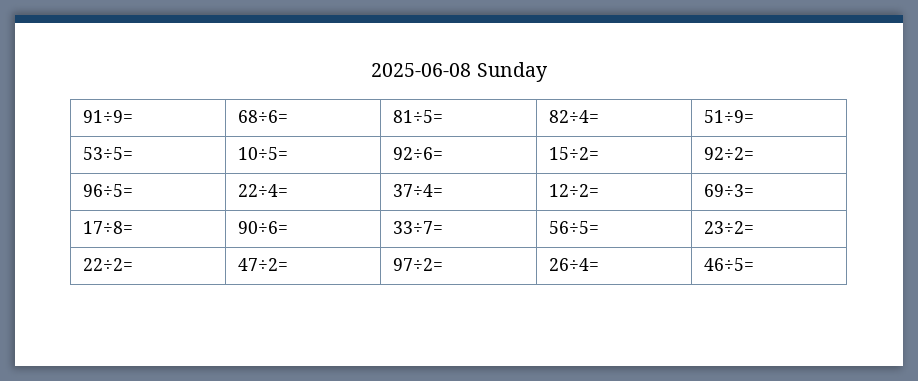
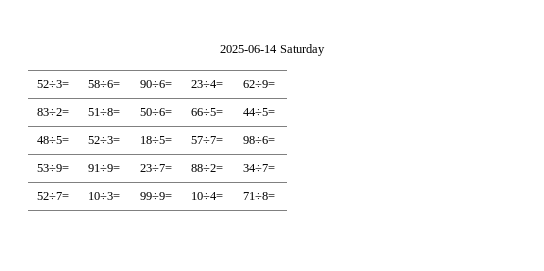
[371,62,548,82] [82,110,133,123] [237,110,288,123] [392,110,443,123] [548,110,599,123] [703,110,754,123] [82,147,133,160] [237,147,288,160] [392,147,443,160] [548,147,599,160] [703,147,754,160] [82,184,133,197] [237,184,288,197] [392,184,443,197] [548,184,599,197] [703,184,754,197] [82,221,133,234] [237,221,288,234] [392,221,443,234] [548,221,599,234] [703,221,754,234] [82,258,133,271] [237,258,288,271] [392,258,443,271] [548,258,599,271] [703,258,754,271] 2025-06-08 Sunday // 91÷9= | 68÷6= | 81÷5= | 82÷4= | 51÷9= // 53÷5= | 10÷5= | 92÷6= | 15÷2= | 92÷2= // 96÷5= | 22÷4= | 37÷4= | 12÷2= | 69÷3= // 17÷8= | 90÷6= | 33÷7= | 56÷5= | 23÷2= // 22÷2= | 47÷2= | 97÷2= | 26÷4= | 46÷5= -> [220,44,325,56] [37,80,70,88] [88,80,121,88] [140,80,173,88] [191,80,224,88] [243,80,276,88] [37,108,70,116] [88,108,121,116] [140,108,173,116] [191,108,224,116] [243,108,276,116] [37,136,70,144] [88,136,121,144] [140,136,173,144] [191,136,224,144] [243,136,276,144] [37,164,70,172] [88,164,121,172] [140,164,173,172] [191,164,224,172] [243,164,276,172] [37,192,70,200] [88,192,121,200] [140,192,173,200] [191,192,224,200] [243,192,276,200] 2025-06-14 Saturday // 52÷3= | 58÷6= | 90÷6= | 23÷4= | 62÷9= // 83÷2= | 51÷8= | 50÷6= | 66÷5= | 44÷5= // 48÷5= | 52÷3= | 18÷5= | 57÷7= | 98÷6= // 53÷9= | 91÷9= | 23÷7= | 88÷2= | 34÷7= // 52÷7= | 10÷3= | 99÷9= | 10÷4= | 71÷8=

